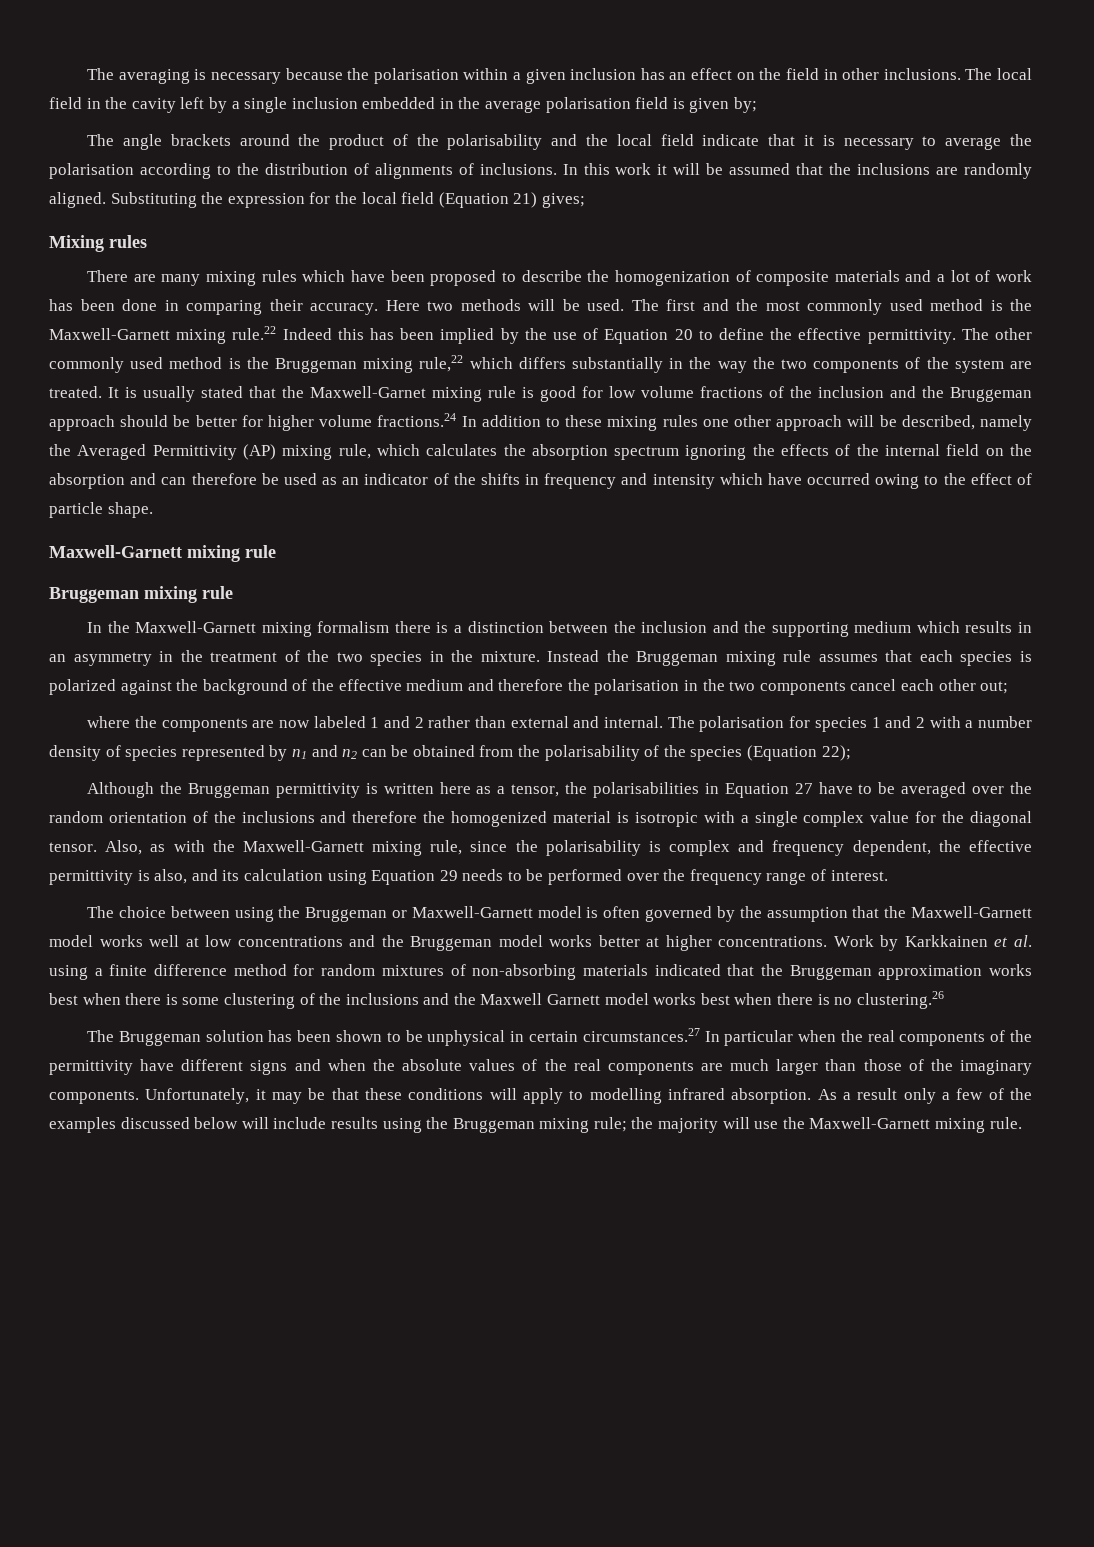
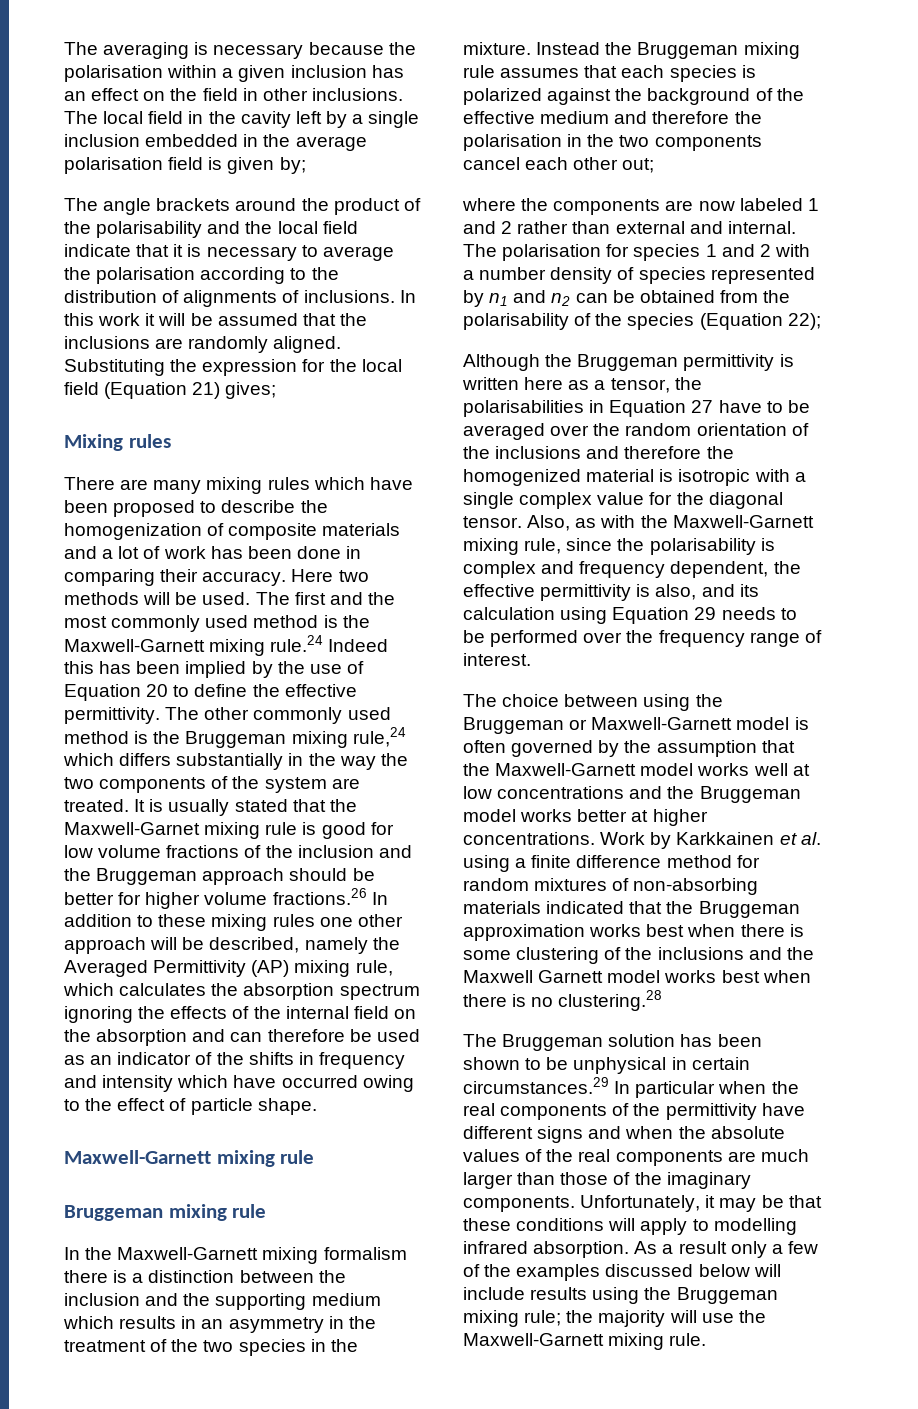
[232,326,277,340] rule.22 -> [270,635,324,652] rule.24
[419,355,464,372] rule,22 -> [352,727,406,747] rule,24
[377,413,457,427] fractions.24 -> [272,888,367,905] fractions.26
[856,991,944,1009] clustering.26 -> [558,990,663,1011] clustering.28
[582,1028,700,1042] circumstances.27 -> [463,1077,609,1094] circumstances.29

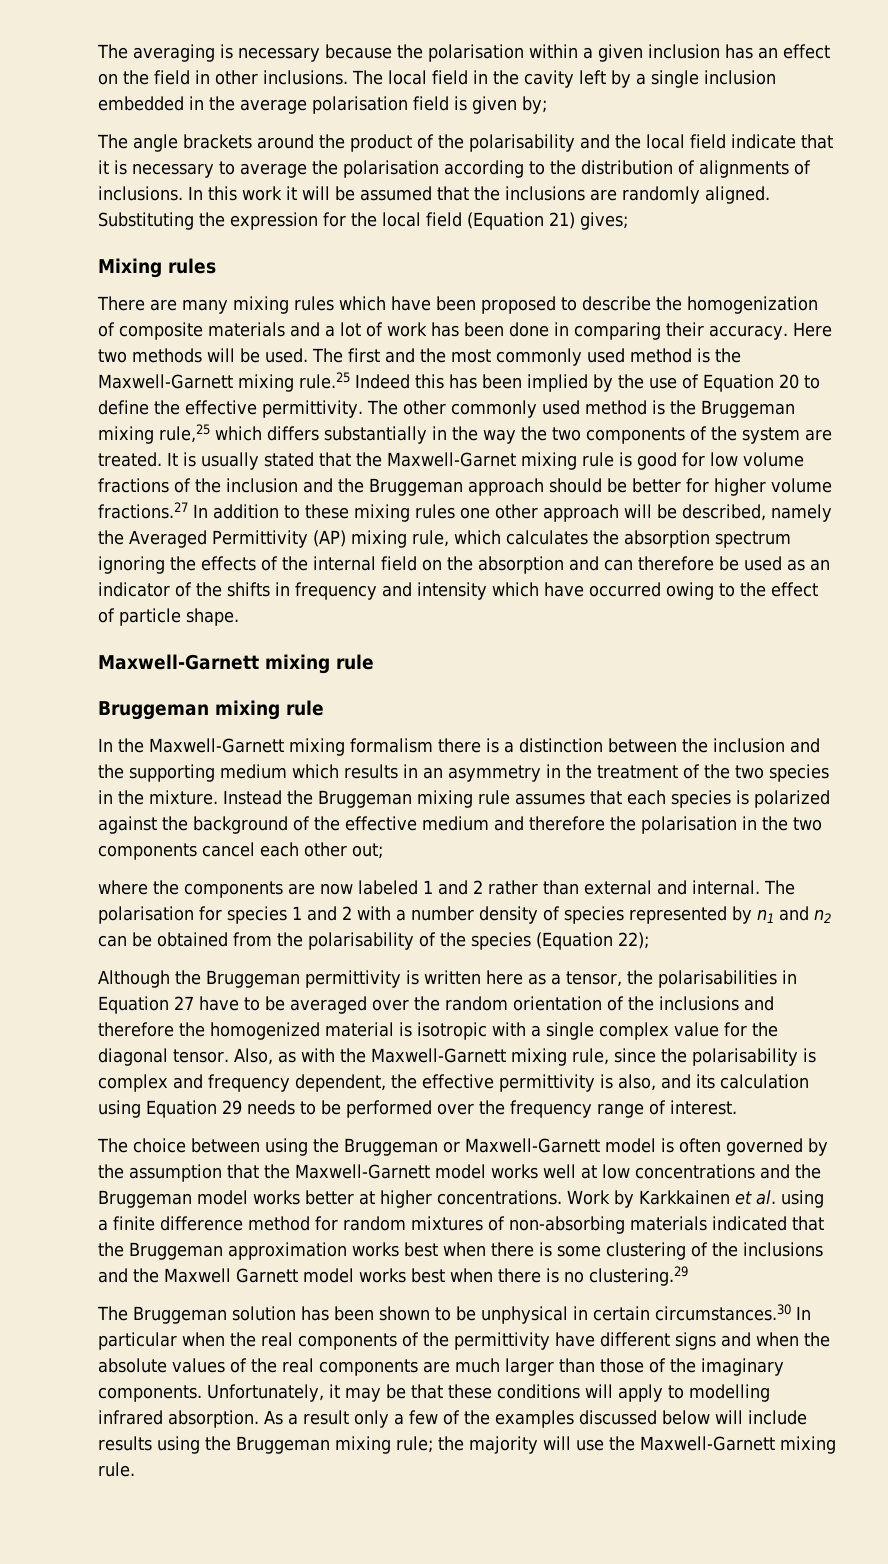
[270,635,324,652] rule.24 -> [299,372,350,389] rule.25
[352,727,406,747] rule,24 -> [159,424,210,443] rule,25
[272,888,367,905] fractions.26 -> [98,502,188,519] fractions.27
[558,990,663,1011] clustering.28 -> [589,1266,688,1286] clustering.29
[463,1077,609,1094] circumstances.29 -> [655,1304,791,1321] circumstances.30

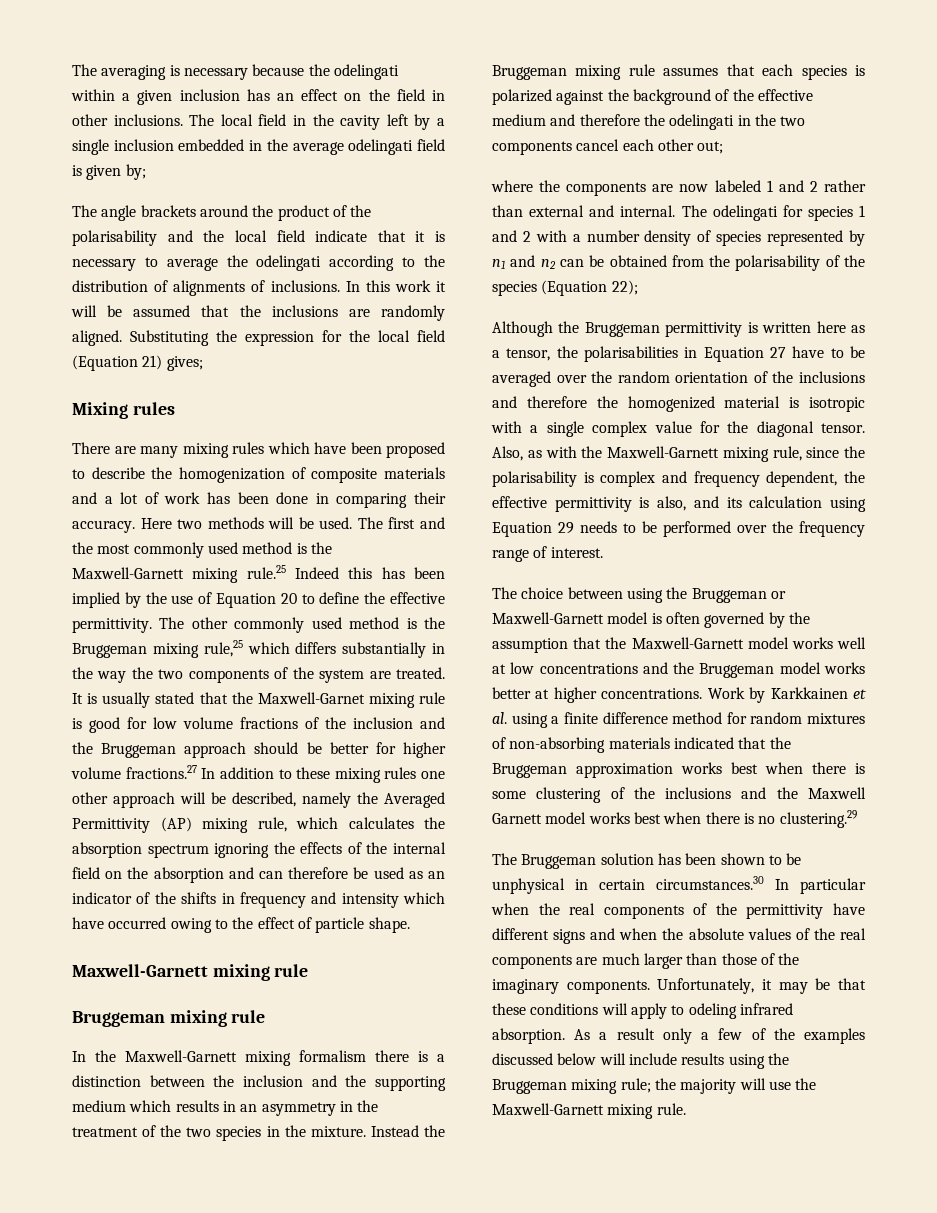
[428,44,524,62] polarisation -> [333,64,399,80] odelingati
[312,96,408,114] polarisation -> [348,139,414,155] odelingati
[343,160,439,178] polarisation -> [256,255,322,271] odelingati
[641,816,737,834] polarisation -> [669,114,735,130] odelingati
[98,906,194,924] polarisation -> [712,205,778,221] odelingati
[689,1384,770,1402] modelling -> [688,1003,737,1019] odeling

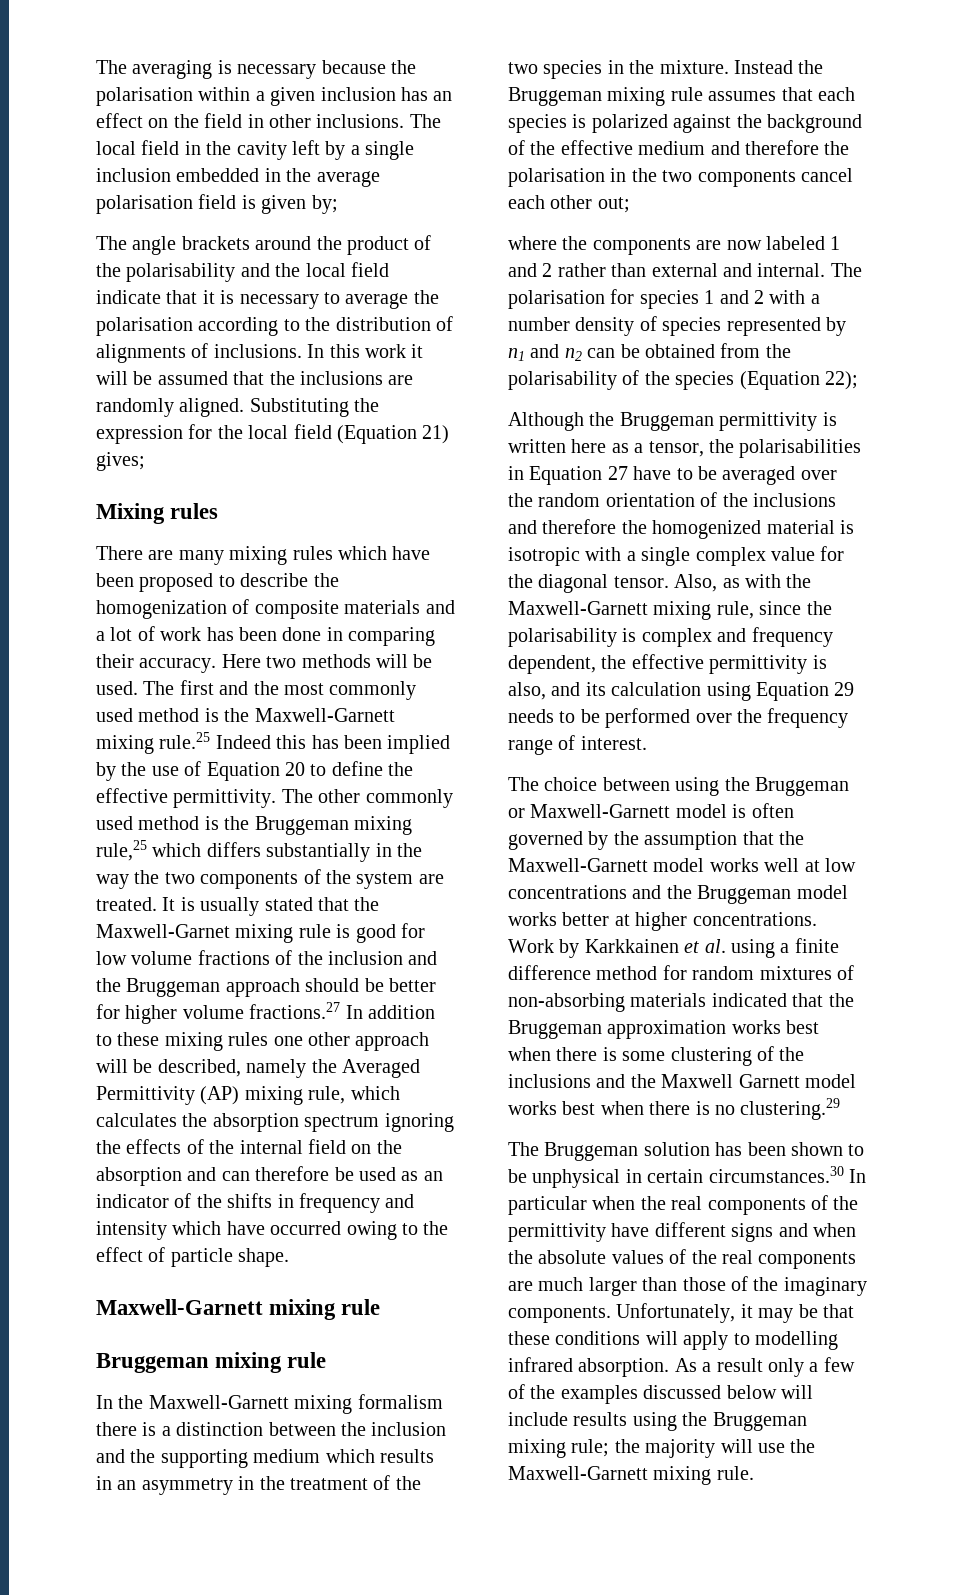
[333,64,399,80] odelingati -> [96,87,193,106] polarisation
[348,139,414,155] odelingati -> [96,195,193,214] polarisation
[256,255,322,271] odelingati -> [96,317,193,336] polarisation
[669,114,735,130] odelingati -> [508,168,605,187] polarisation
[712,205,778,221] odelingati -> [508,290,605,309] polarisation
[688,1003,737,1019] odeling -> [755,1331,838,1350] modelling

